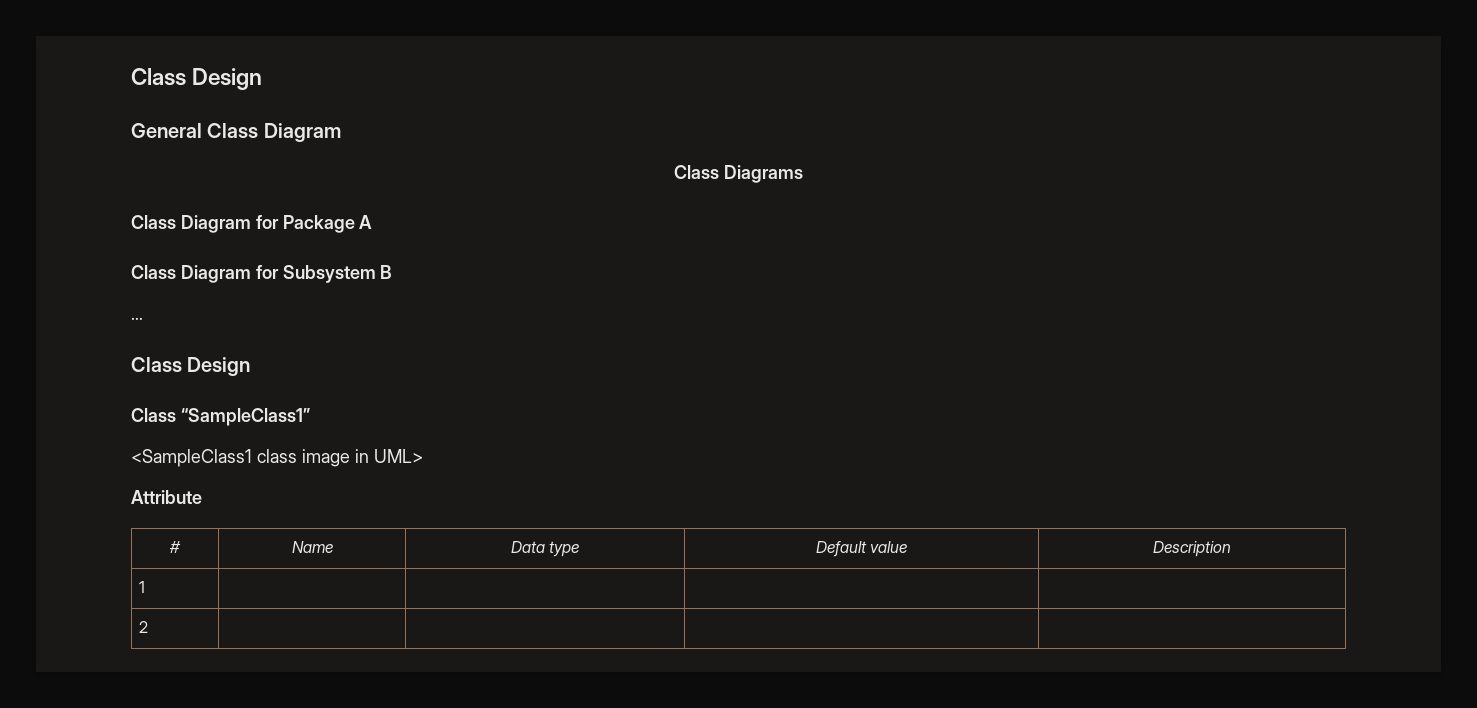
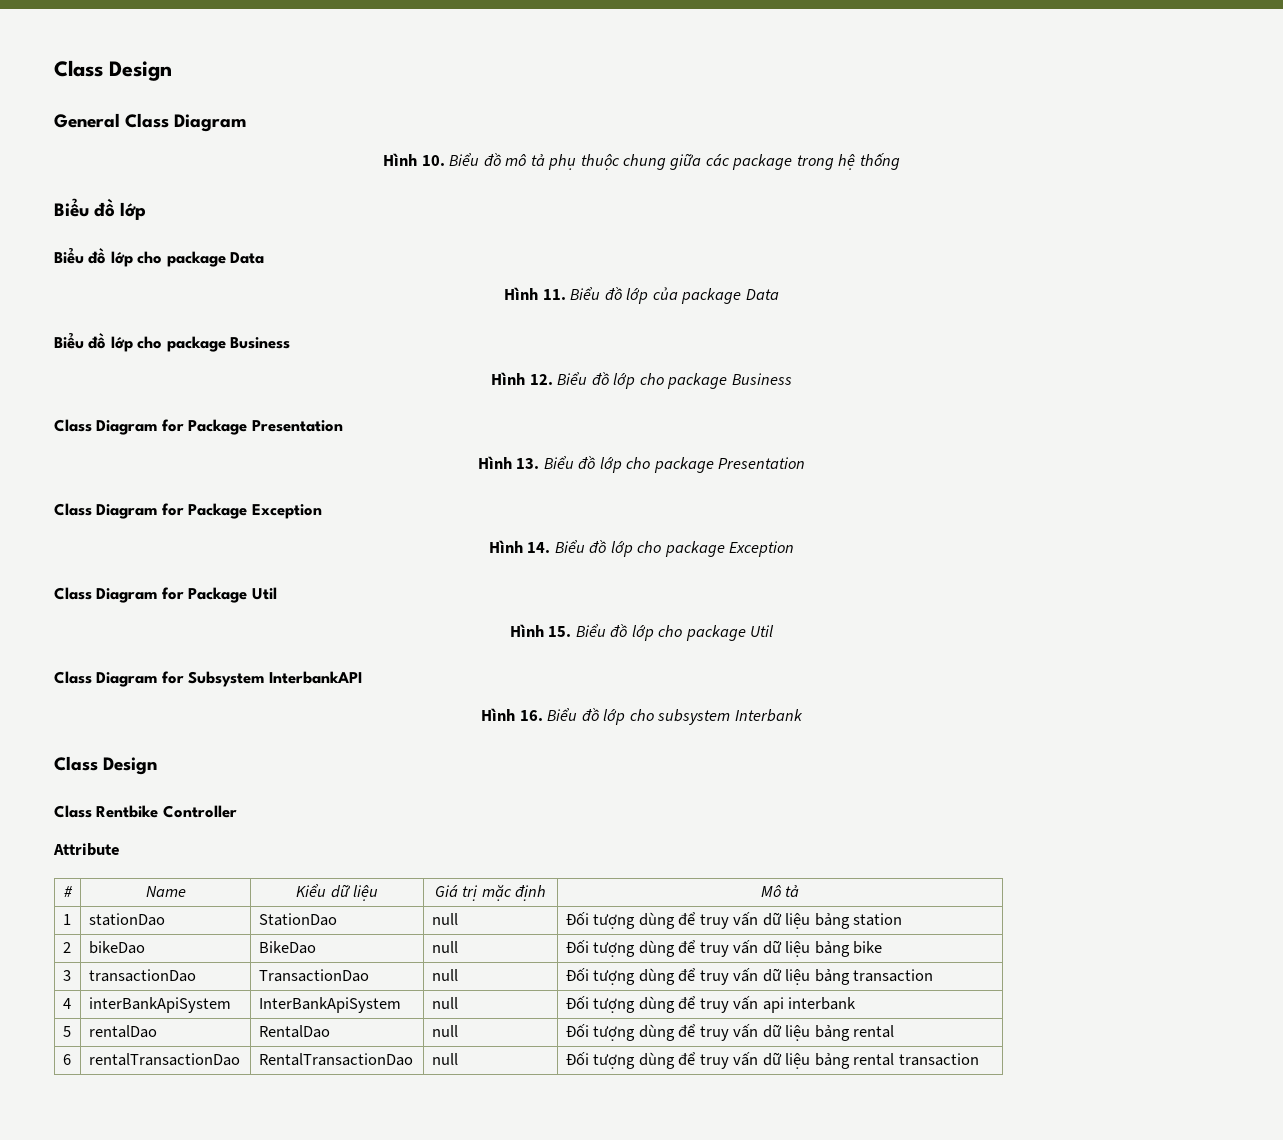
[674,165,803,183] [131,215,373,233] [131,265,393,283] [131,317,143,320] [131,357,251,376] [131,408,310,426] [131,449,423,467] [131,490,202,504] [169,541,181,553] [291,541,333,553] [510,541,580,557] [815,541,908,557] [1153,541,1231,557] [139,581,146,593] [139,621,149,633] Class Diagrams // Class Diagram for Package A // Class Diagram for Subsystem B // … // Class Design // Class “SampleClass1” // <SampleClass1 class image in UML> // Attribute // # | Name | Data type | Default value | Description // 1 | | | | // 2 | | | | -> [383,153,900,170] [54,198,147,220] [54,247,265,267] [504,287,779,304] [54,332,291,352] [491,372,792,389] [54,419,343,435] [477,456,806,473] [54,503,322,519] [488,540,795,557] [54,587,277,603] [509,624,775,641] [54,671,362,687] [481,708,803,725] [54,756,158,775] [54,805,237,818] [53,843,120,856] [63,886,73,897] [145,886,186,897] [296,884,378,901] [434,884,547,901] [760,885,800,897] [62,914,71,925] [88,913,165,926] [258,913,337,926] [431,913,458,925] [565,912,903,929] [62,942,71,953] [88,941,145,954] [258,941,316,954] [431,941,458,953] [565,940,883,957] [62,970,71,981] [88,969,196,982] [258,969,369,982] [431,969,458,981] [565,968,934,985] [62,998,71,1009] [88,997,231,1013] [258,997,401,1013] [431,997,458,1009] [565,996,857,1013] [62,1026,71,1037] [88,1025,157,1038] [258,1025,330,1038] [431,1025,458,1037] [565,1024,895,1041] [62,1054,71,1065] [88,1053,240,1066] [258,1053,413,1066] [431,1053,458,1065] [565,1052,979,1069] Hình 10. Biểu đồ mô tả phụ thuộc chung giữa các package trong hệ thống // Biểu đồ lớp // Biểu đồ lớp cho package Data // Hình 11. Biểu đồ lớp của package Data // Biểu đồ lớp cho package Business // Hình 12. Biểu đồ lớp cho package Business // Class Diagram for Package Presentation // Hình 13. Biểu đồ lớp cho package Presentation // Class Diagram for Package Exception // Hình 14. Biểu đồ lớp cho package Exception // Class Diagram for Package Util // Hình 15. Biểu đồ lớp cho package Util // Class Diagram for Subsystem InterbankAPI // Hình 16. Biểu đồ lớp cho subsystem Interbank // Class Design // Class Rentbike Controller // Attribute // # | Name | Kiểu dữ liệu | Giá trị mặc định | Mô tả // 1 | stationDao | StationDao | null | Đối tượng dùng để truy vấn dữ liệu bảng station // 2 | bikeDao | BikeDao | null | Đối tượng dùng để truy vấn dữ liệu bảng bike // 3 | transactionDao | TransactionDao | null | Đối tượng dùng để truy vấn dữ liệu bảng transaction // 4 | interBankApiSystem | InterBankApiSystem | null | Đối tượng dùng để truy vấn api interbank // 5 | rentalDao | RentalDao | null | Đối tượng dùng để truy vấn dữ liệu bảng rental // 6 | rentalTransactionDao | RentalTransactionDao | null | Đối tượng dùng để truy vấn dữ liệu bảng rental transaction

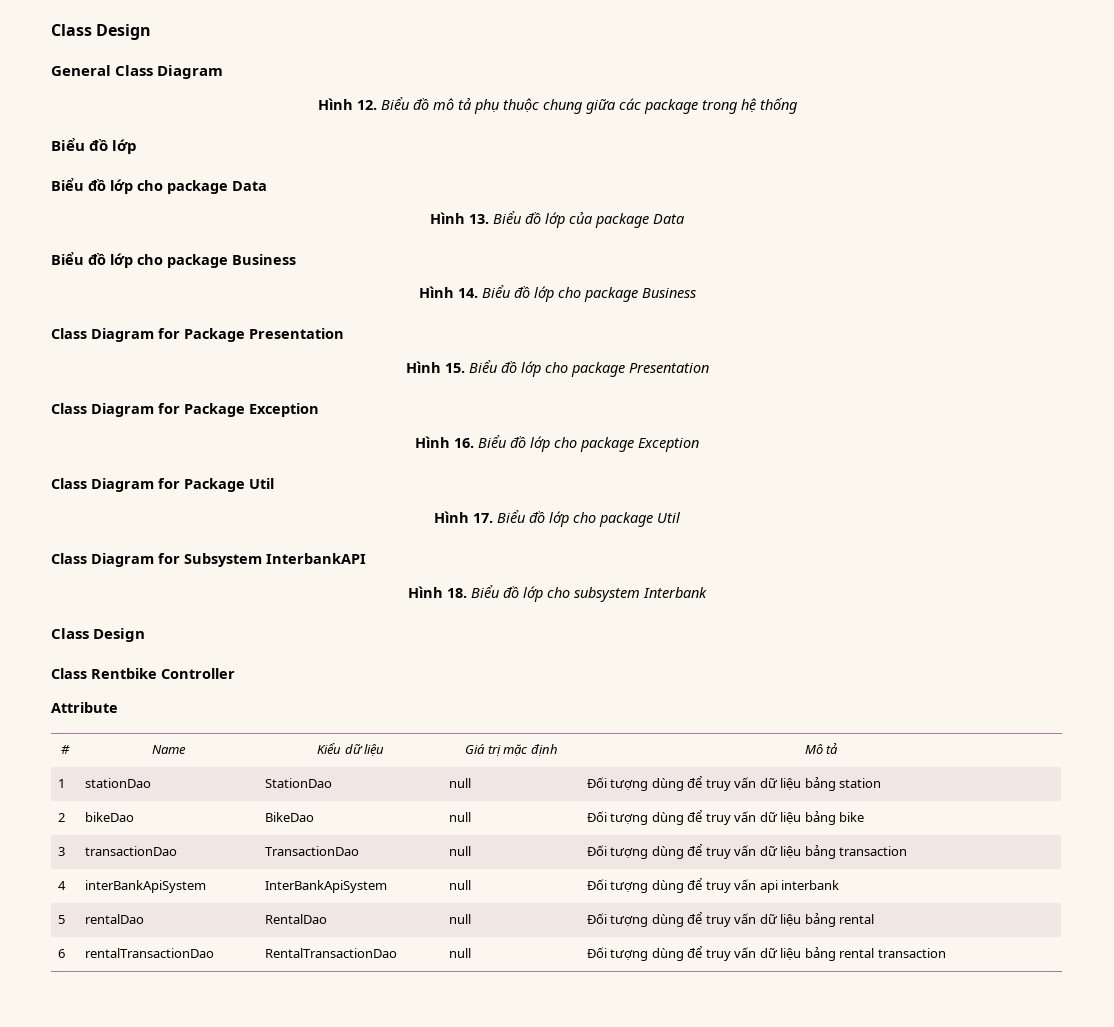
[421,155,445,166] 10. -> [356,100,377,110] 12.
[542,289,566,300] 11. -> [469,214,489,224] 13.
[529,374,553,385] 12. -> [457,288,478,298] 14.
[516,458,540,469] 13. -> [444,363,465,373] 15.
[527,542,551,553] 14. -> [454,438,474,448] 16.
[548,626,572,637] 15. -> [473,513,493,523] 17.
[519,710,543,721] 16. -> [447,588,467,598] 18.

